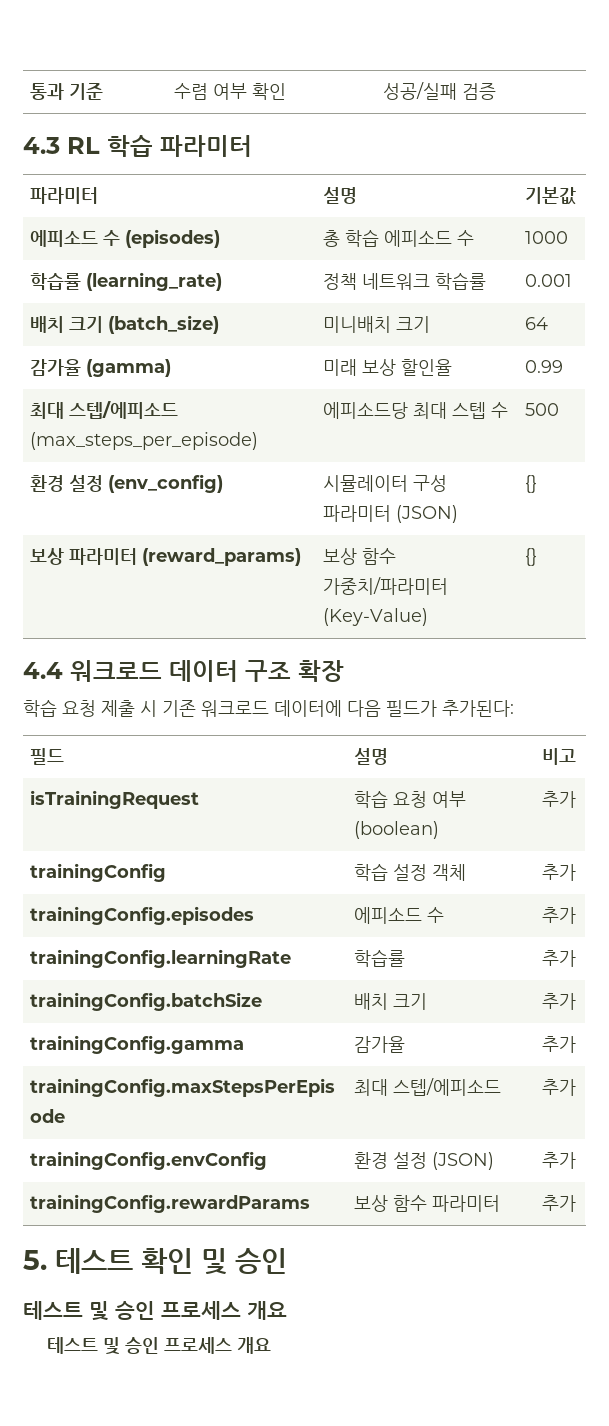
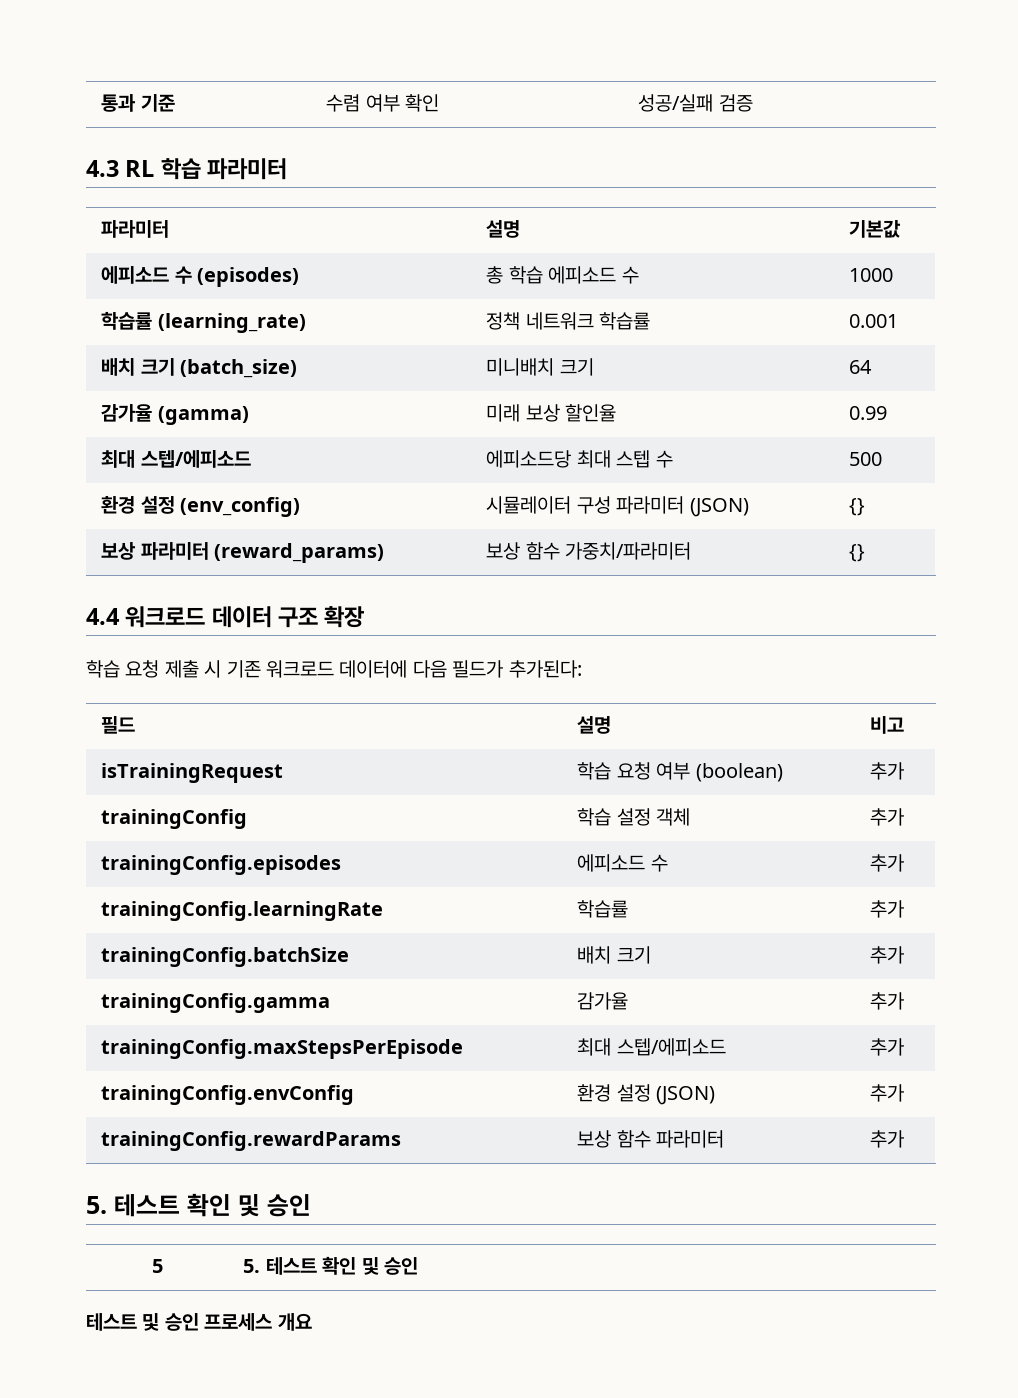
[30,432,259,450] (max_steps_per_episode) -> (251, 459) none
[323,608,429,626] (Key-Value) -> (692, 551) none
[23,1301,287,1321] [47,1337,272,1355] // 테스트 및 승인 프로세스 개요 // 테스트 및 승인 프로세스 개요 -> [152,1259,163,1273] [243,1256,418,1275] [86,1313,312,1331] // 5 | 5. 테스트 확인 및 승인 // 테스트 및 승인 프로세스 개요

